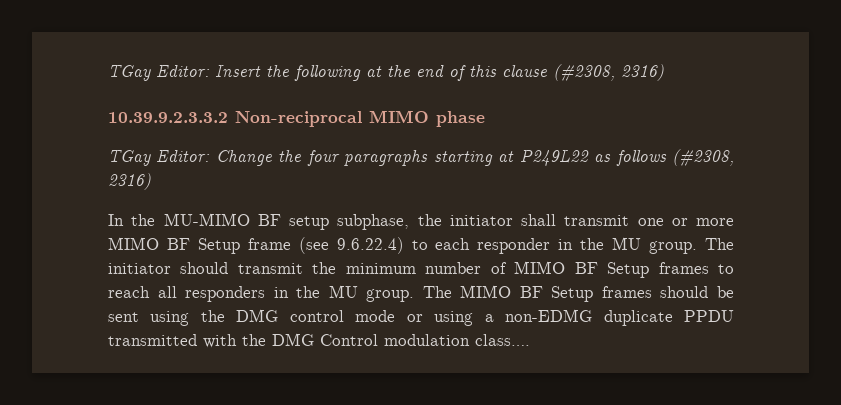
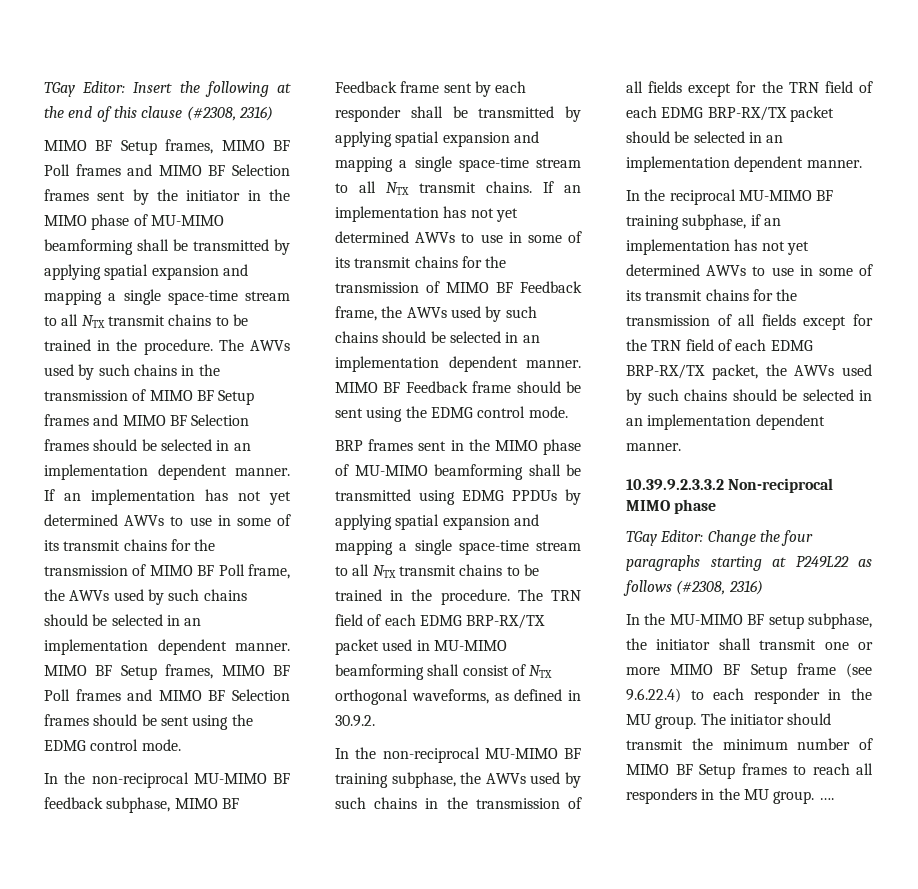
(664, 72) none -> [44,139,290,155] [44,164,290,176] [44,189,290,205] [44,214,224,230] [44,239,290,255] [44,264,248,280] [44,289,290,305] [44,314,248,328] [44,339,290,355] [44,364,220,380] [44,389,255,405] [44,414,250,426] [44,439,251,451] [44,464,290,480] [44,489,291,505] [44,514,291,526] [44,539,216,551] [44,564,290,579] [44,589,247,605] [44,614,202,626] [44,639,290,655] [44,664,290,680] [44,689,290,701] [44,714,253,730] [44,739,181,751] [44,772,290,788] [44,797,239,813] [335,81,527,97] [335,106,581,122] [335,131,539,147] [335,156,581,172] [335,181,581,195] [335,206,518,222] [335,231,582,243] [335,256,507,268] [335,281,582,293] [335,306,537,322] [335,331,540,343] [335,356,581,372] [335,381,581,393] [335,406,568,422] [335,439,581,455] [335,464,581,480] [335,489,581,505] [335,514,539,530] [335,539,581,555] [335,564,539,578] [335,589,581,605] [335,614,546,629] [335,639,507,655] [335,664,553,680] [335,689,581,705] [335,715,375,727] [335,747,581,763] [335,772,581,788] [335,797,582,809] [626,81,873,97] [626,106,834,122] [626,131,784,143] [626,156,862,172] [626,189,834,205] [626,214,781,230] [626,239,809,255] [626,264,873,276] [626,289,798,301] [626,314,873,330] [626,339,813,351] [626,364,872,380] [626,389,872,405] [626,414,825,430] [626,443,681,451] // MIMO BF Setup frames, MIMO BF Poll frames and MIMO BF Selection frames sent by the initiator in the MIMO phase of MU-MIMO beamforming shall be transmitted by applying spatial expansion and mapping a single space-time stream to all NTX transmit chains to be trained in the procedure. The AWVs used by such chains in the transmission of MIMO BF Setup frames and MIMO BF Selection frames should be selected in an implementation dependent manner. If an implementation has not yet determined AWVs to use in some of its transmit chains for the transmission of MIMO BF Poll frame, the AWVs used by such chains should be selected in an implementation dependent manner. MIMO BF Setup frames, MIMO BF Poll frames and MIMO BF Selection frames should be sent using the EDMG control mode. // In the non-reciprocal MU-MIMO BF feedback subphase, MIMO BF Feedback frame sent by each responder shall be transmitted by applying spatial expansion and mapping a single space-time stream to all NTX transmit chains. If an implementation has not yet determined AWVs to use in some of its transmit chains for the transmission of MIMO BF Feedback frame, the AWVs used by such chains should be selected in an implementation dependent manner. MIMO BF Feedback frame should be sent using the EDMG control mode. // BRP frames sent in the MIMO phase of MU-MIMO beamforming shall be transmitted using EDMG PPDUs by applying spatial expansion and mapping a single space-time stream to all NTX transmit chains to be trained in the procedure. The TRN field of each EDMG BRP-RX/TX packet used in MU-MIMO beamforming shall consist of NTX orthogonal waveforms, as defined in 30.9.2. // In the non-reciprocal MU-MIMO BF training subphase, the AWVs used by such chains in the transmission of all fields except for the TRN field of each EDMG BRP-RX/TX packet should be selected in an implementation dependent manner. // In the reciprocal MU-MIMO BF training subphase, if an implementation has not yet determined AWVs to use in some of its transmit chains for the transmission of all fields except for the TRN field of each EDMG BRP-RX/TX packet, the AWVs used by such chains should be selected in an implementation dependent manner.
[422,285,735,302] [108,309,734,326] [108,333,530,348] The MIMO BF Setup frames should be sent using the DMG control mode or using a non-EDMG duplicate PPDU transmitted with the DMG Control modulation class…. -> [818,798,834,800] ….

